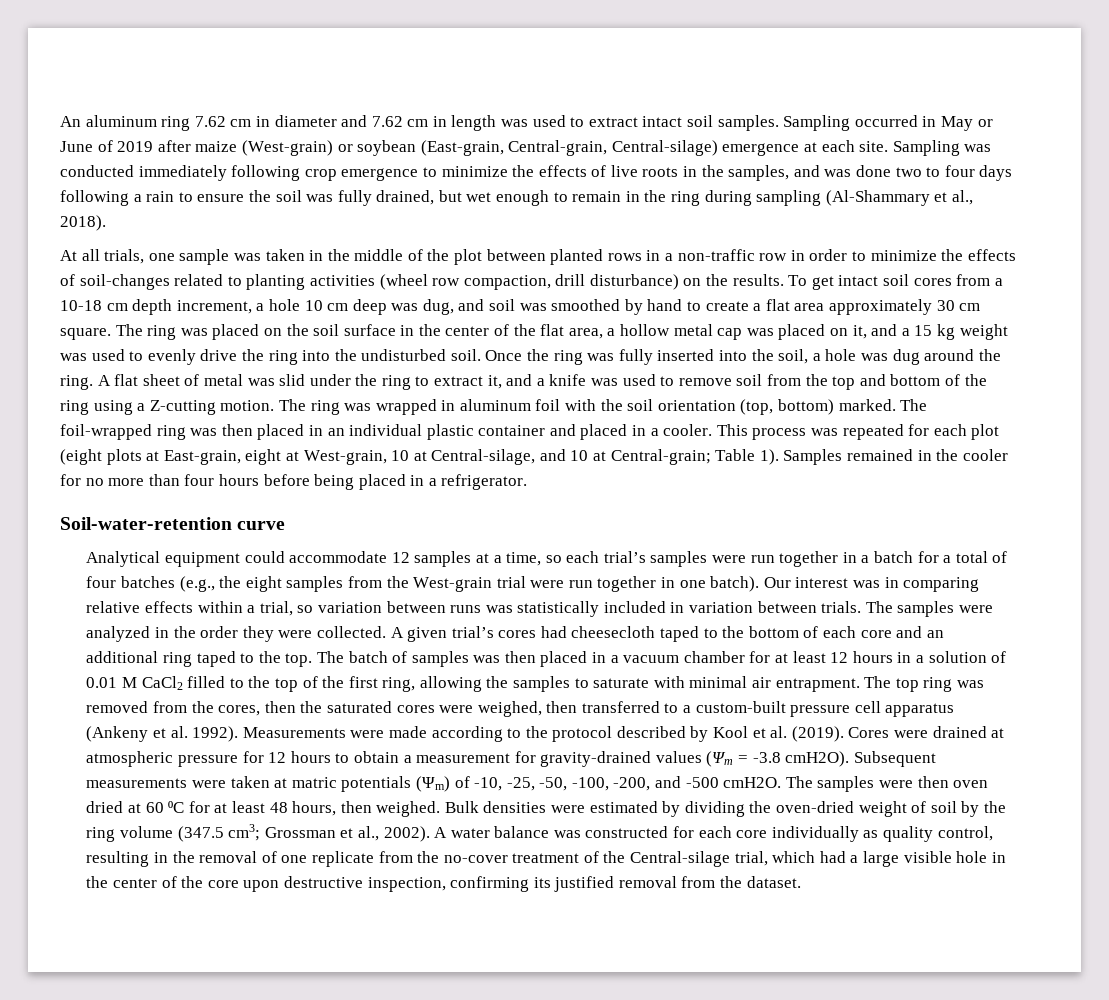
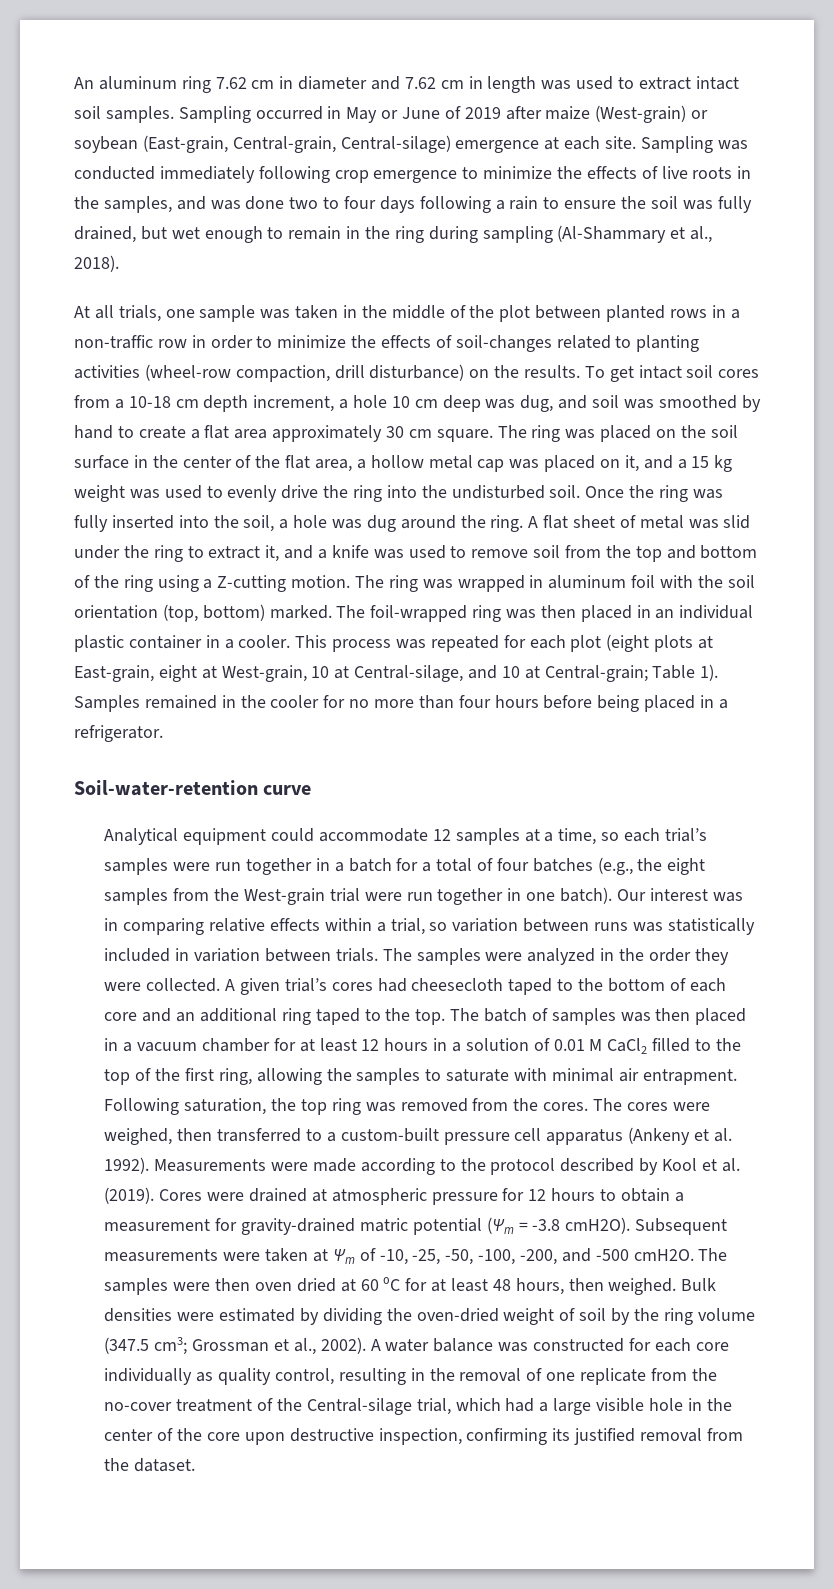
[379,274,461,290] (wheel row -> [144,364,231,381] (wheel-row
[549,424,628,440] and placed -> (202, 642) none
[864,676,892,688] The -> [104,1098,297,1115] Following saturation, the
[218,701,392,716] cores, then the saturated -> [543,1098,623,1111] cores. The
[655,751,702,763] values -> [359,1218,482,1235] matric potential
[291,776,450,792] matric potentials (Ψm) -> [332,1249,355,1264] Ψm

